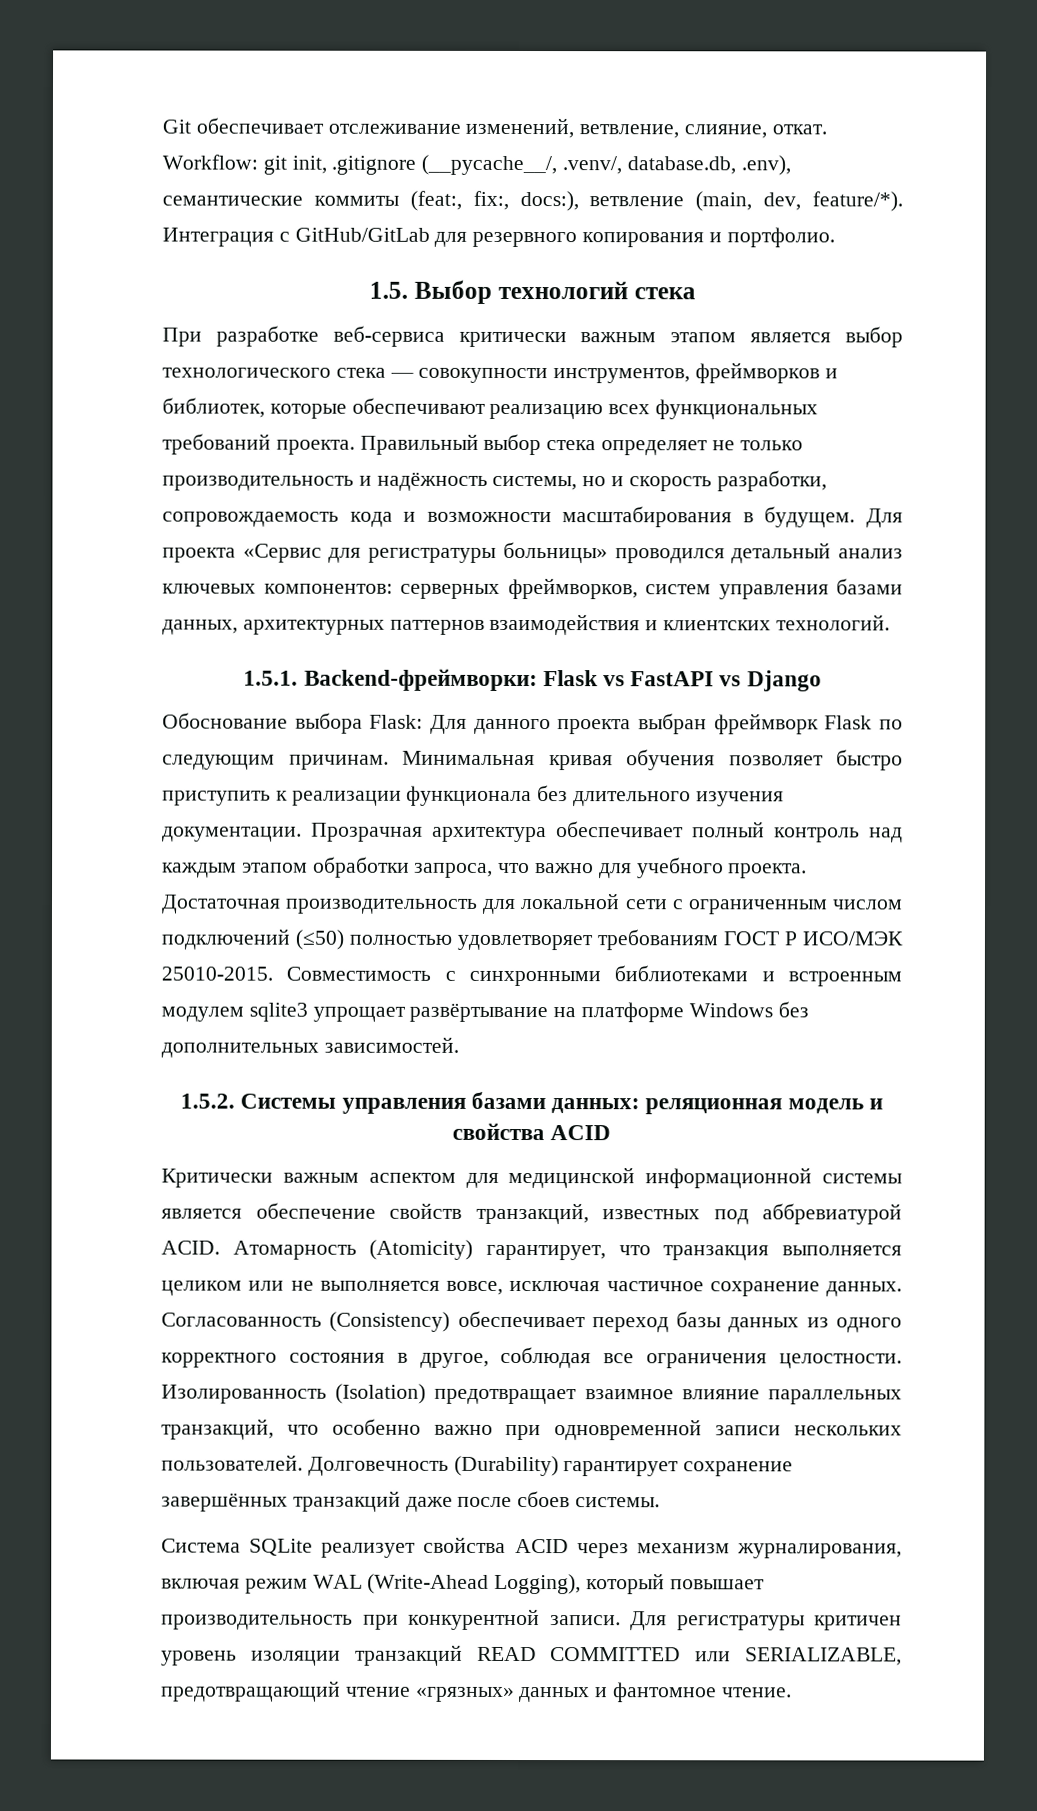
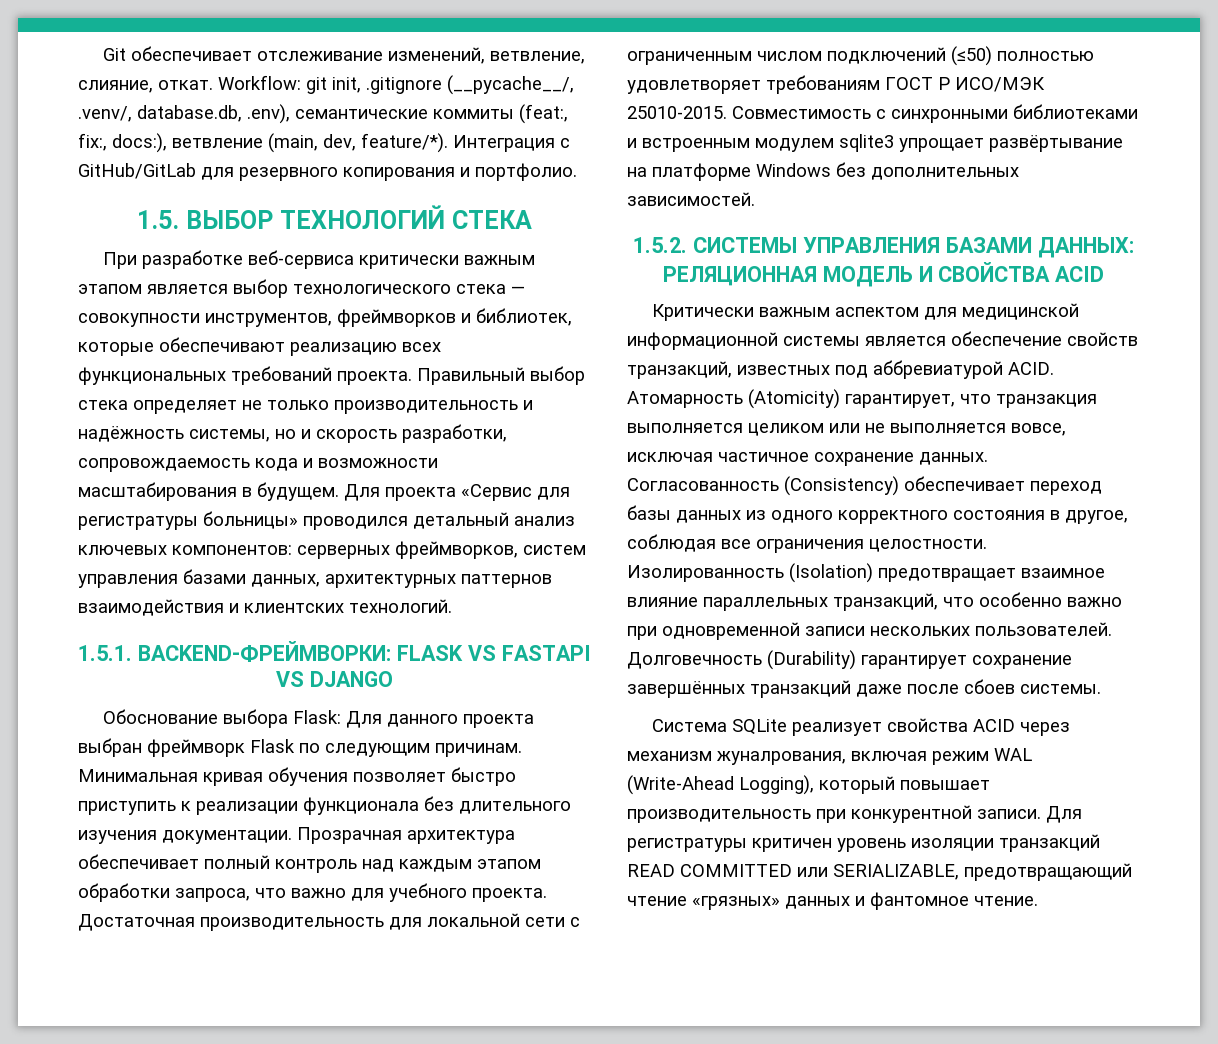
[414,279,696,304] Выбор технологий стека -> [186,205,532,229] ВЫБОР ТЕХНОЛОГИЙ СТЕКА
[303,668,822,692] Backend-фреймворки: Flask vs FastAPI vs Django -> [138,641,591,662] [276,671,393,687] BACKEND-ФРЕЙМВОРКИ: FLASK VS FASTAPI VS DJANGO
[240,1091,883,1115] [451,1122,545,1141] Системы управления базами данных: реляционная модель и свойства -> [693,237,1134,258] [662,262,1051,287] СИСТЕМЫ УПРАВЛЕНИЯ БАЗАМИ ДАННЫХ: РЕЛЯЦИОННАЯ МОДЕЛЬ И СВОЙСТВА
[737,1543,902,1559] журналирования, -> [716,751,846,765] жуналрования,

